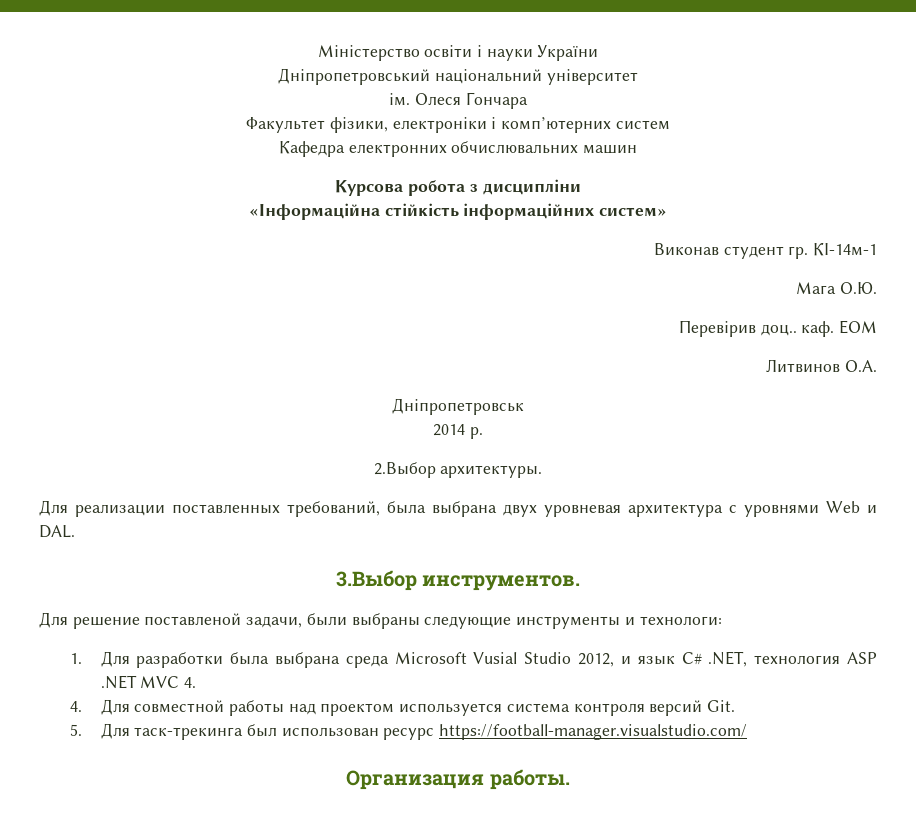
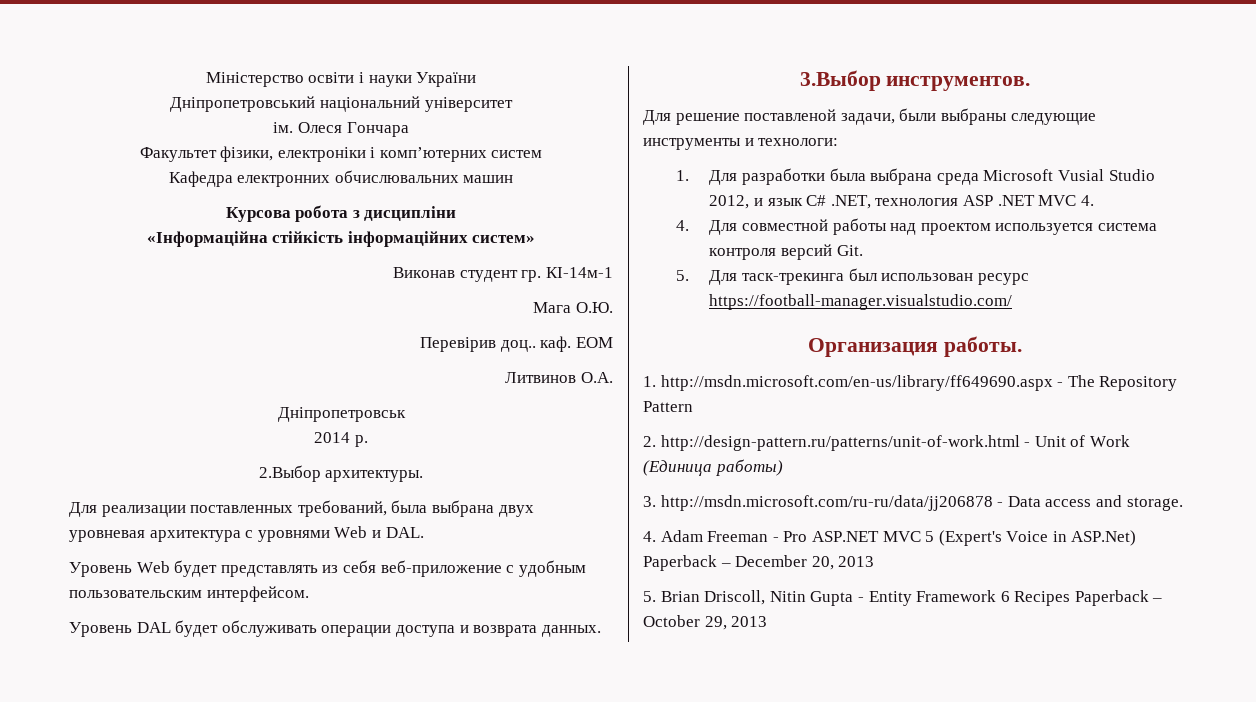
(75, 531) none -> [69,560,586,577] [69,586,309,602] [69,620,601,637] // Уровень Web будет представлять из себя веб-приложение с удобным пользовательским интерфейсом. // Уровень DAL будет обслуживать операции доступа и возврата данных.
(570, 779) none -> [643,375,1178,391] [643,401,693,412] [643,435,1130,451] [643,459,783,476] [643,495,1183,511] [643,530,1137,546] [643,555,875,571] [643,590,1163,606] [643,615,768,630] // 1. http://msdn.microsoft.com/en-us/library/ff649690.aspx - The Repository Pattern // 2. http://design-pattern.ru/patterns/unit-of-work.html - Unit of Work (Единица работы) // 3. http://msdn.microsoft.com/ru-ru/data/jj206878 - Data access and storage. // 4. Adam Freeman - Pro ASP.NET MVC 5 (Expert's Voice in ASP.Net) Paperback – December 20, 2013 // 5. Brian Driscoll, Nitin Gupta - Entity Framework 6 Recipes Paperback – October 29, 2013

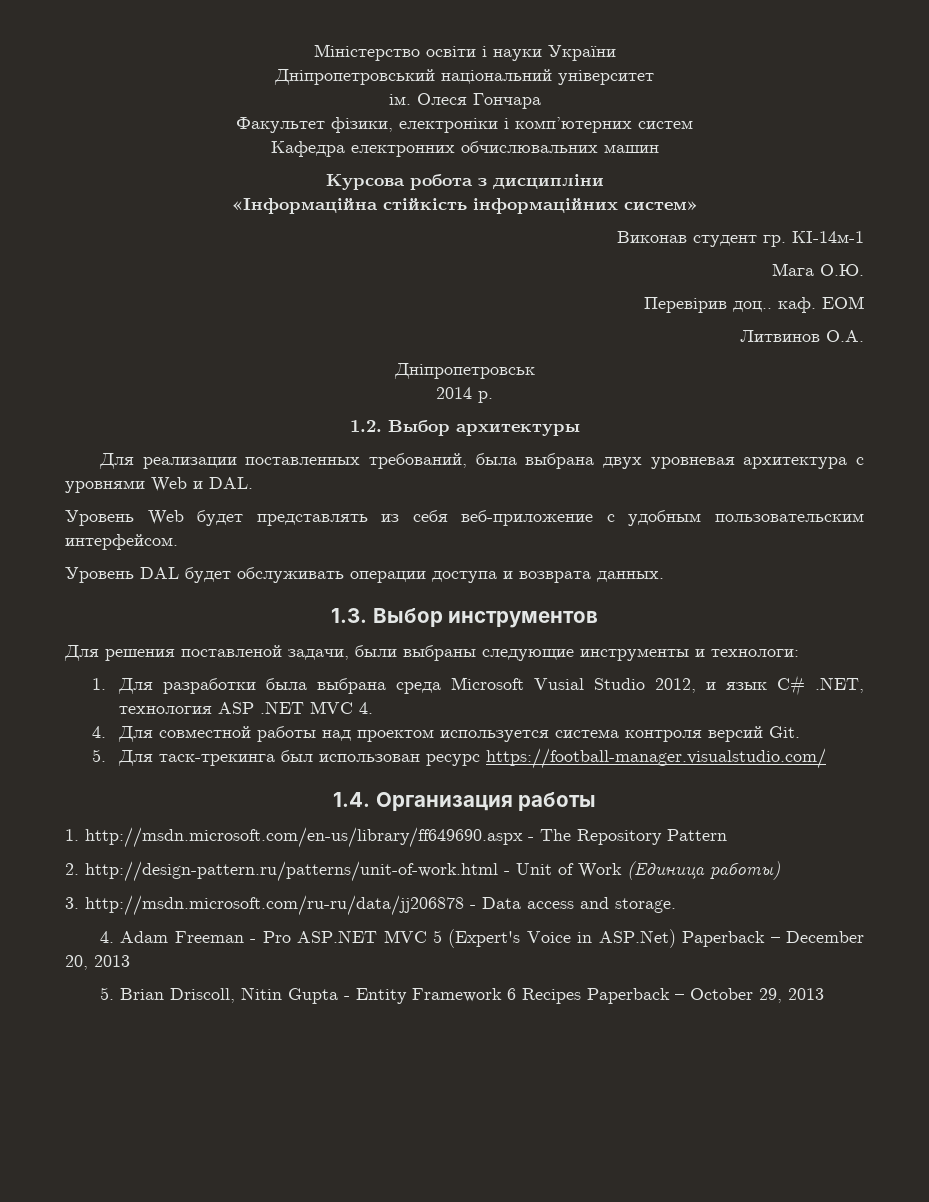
[258,465,424,482] 2.Выбор архитектуры. -> [349,420,580,436] 1.2. Выбор архитектуры
[799,70,1031,91] [643,110,740,125] 3.Выбор инструментов. // Для решение -> [330,608,599,628] [64,645,175,661] 1.3. Выбор инструментов // Для решения
[808,336,1022,357] Организация работы. -> [332,792,597,811] 1.4. Организация работы

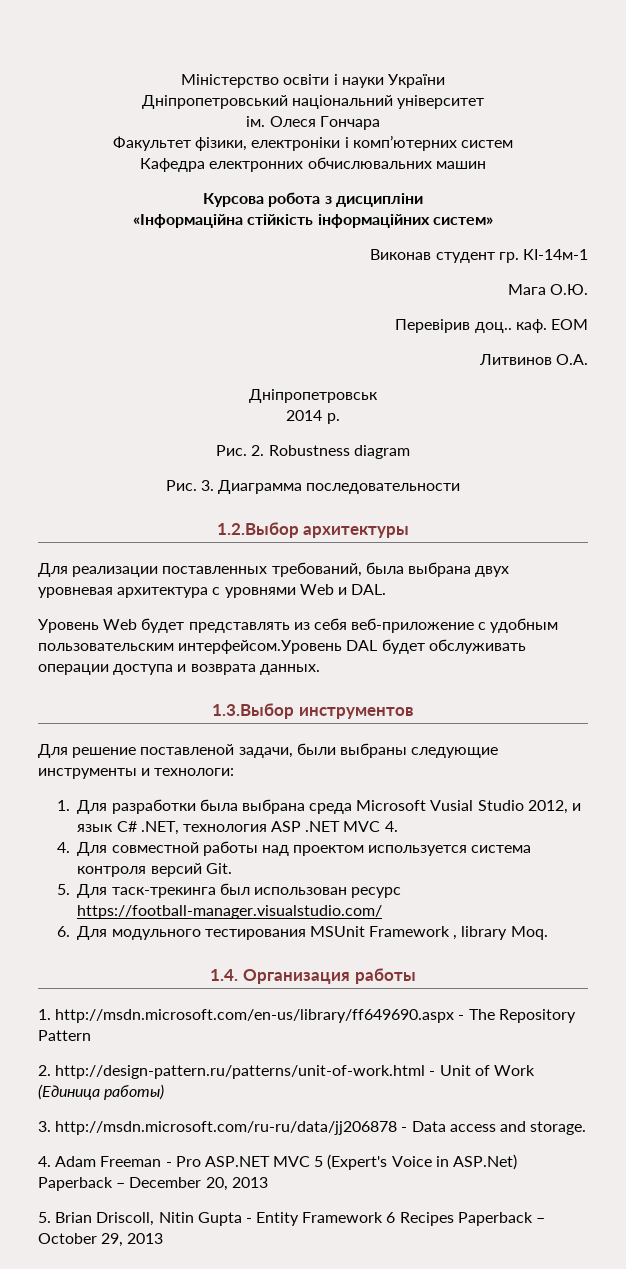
[349,420,450,436] 1.2. Выбор -> [216,445,410,459] [165,480,461,494] [216,522,299,538] Рис. 2. Robustness diagram // Рис. 3. Диаграмма последовательности // 1.2.Выбор
[65,534,178,550] [65,567,134,583] интерфейсом. // Уровень -> [178,640,343,654] интерфейсом.Уровень
[330,608,443,627] 1.3. Выбор -> [212,703,295,719] 1.3.Выбор
[105,649,175,661] решения -> [72,747,137,758] решение
(827, 758) none -> [56,926,548,940] // 6. Для модульного тестирования MSUnit Framework , library Moq.

